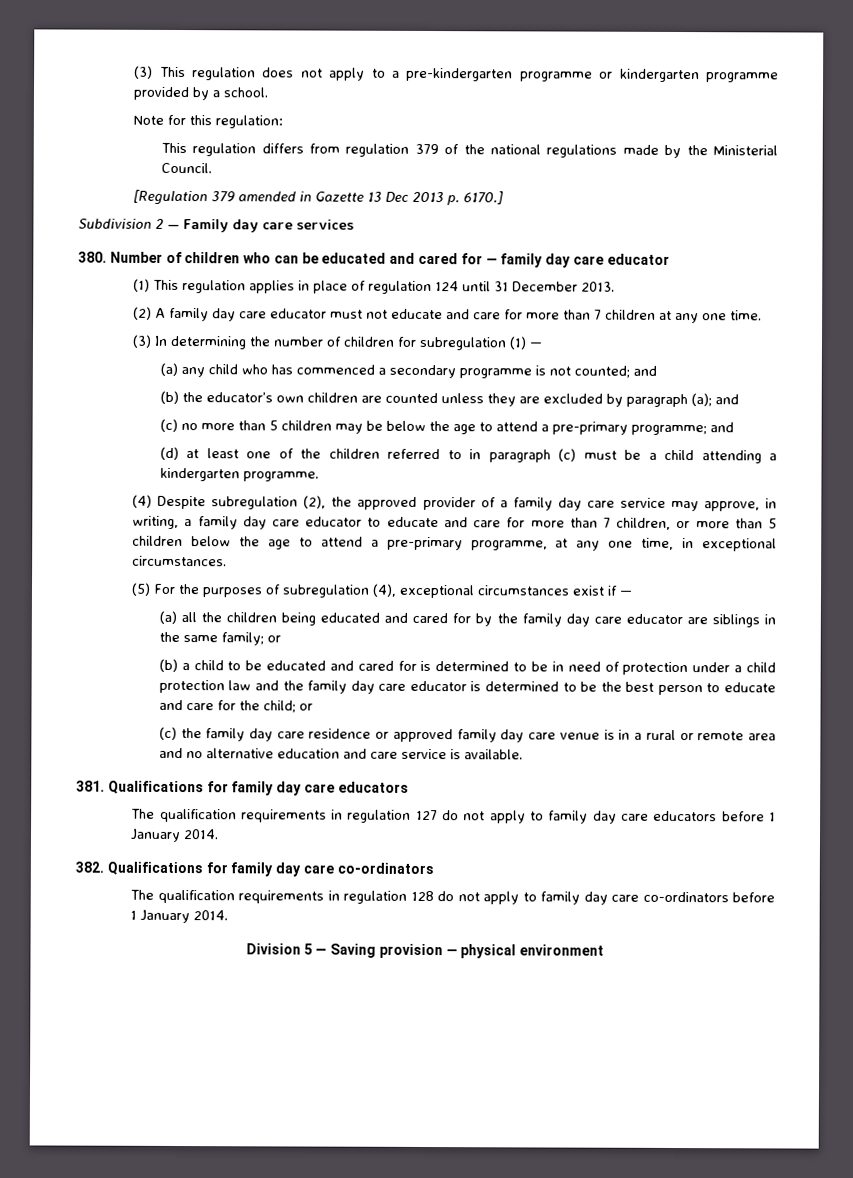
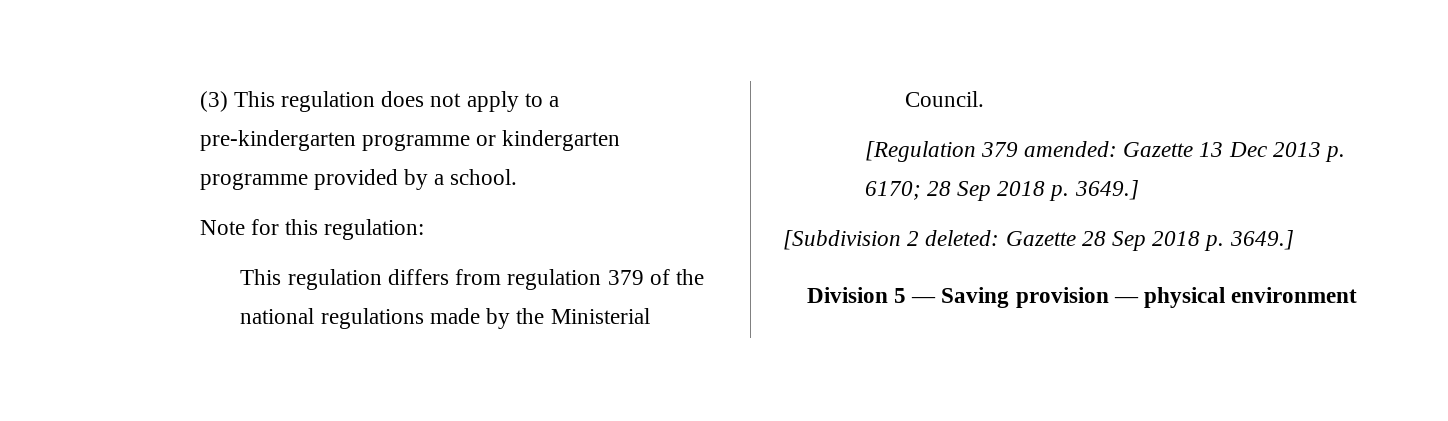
[238,191,313,202] amended in -> [1024,141,1118,157] amended:
[463,191,505,205] [78,218,354,233] [78,251,670,268] [133,278,616,295] [133,306,763,324] [132,334,543,351] [159,362,657,379] [159,390,739,408] [159,418,734,436] [159,446,777,464] [159,467,319,482] [132,494,777,512] [132,515,778,530] [132,535,778,552] [132,555,228,567] [131,582,633,599] [158,610,777,628] [158,631,281,646] [158,658,776,676] [158,679,776,696] [158,699,313,713] [158,726,776,743] [158,747,523,760] [76,780,409,796] [131,808,777,824] [130,828,220,843] [75,861,434,877] [130,889,775,905] [130,909,229,924] 6170.] // Subdivision 2 — Family day care services // 380. Number of children who can be educated and cared for — family day care educator // (1) This regulation applies in place of regulation 124 until 31 December 2013. // (2) A family day care educator must not educate and care for more than 7 children at any one time. // (3) In determining the number of children for subregulation (1) — // (a) any child who has commenced a secondary programme is not counted; and // (b) the educator’s own children are counted unless they are excluded by paragraph (a); and // (c) no more than 5 children may be below the age to attend a pre-primary programme; and // (d) at least one of the children referred to in paragraph (c) must be a child attending a kindergarten programme. // (4) Despite subregulation (2), the approved provider of a family day care service may approve, in writing, a family day care educator to educate and care for more than 7 children, or more than 5 children below the age to attend a pre-primary programme, at any one time, in exceptional circumstances. // (5) For the purposes of subregulation (4), exceptional circumstances exist if — // (a) all the children being educated and cared for by the family day care educator are siblings in the same family; or // (b) a child to be educated and cared for is determined to be in need of protection under a child protection law and the family day care educator is determined to be the best person to educate and care for the child; or // (c) the family day care residence or approved family day care venue is in a rural or remote area and no alternative education and care service is available. // 381. Qualifications for family day care educators // The qualification requirements in regulation 127 do not apply to family day care educators before 1 January 2014. // 382. Qualifications for family day care co-ordinators // The qualification requirements in regulation 128 do not apply to family day care co-ordinators before 1 January 2014. -> [864,180,1139,201] [783,230,1294,251] 6170; 28 Sep 2018 p. 3649.] // [Subdivision 2 deleted: Gazette 28 Sep 2018 p. 3649.]

